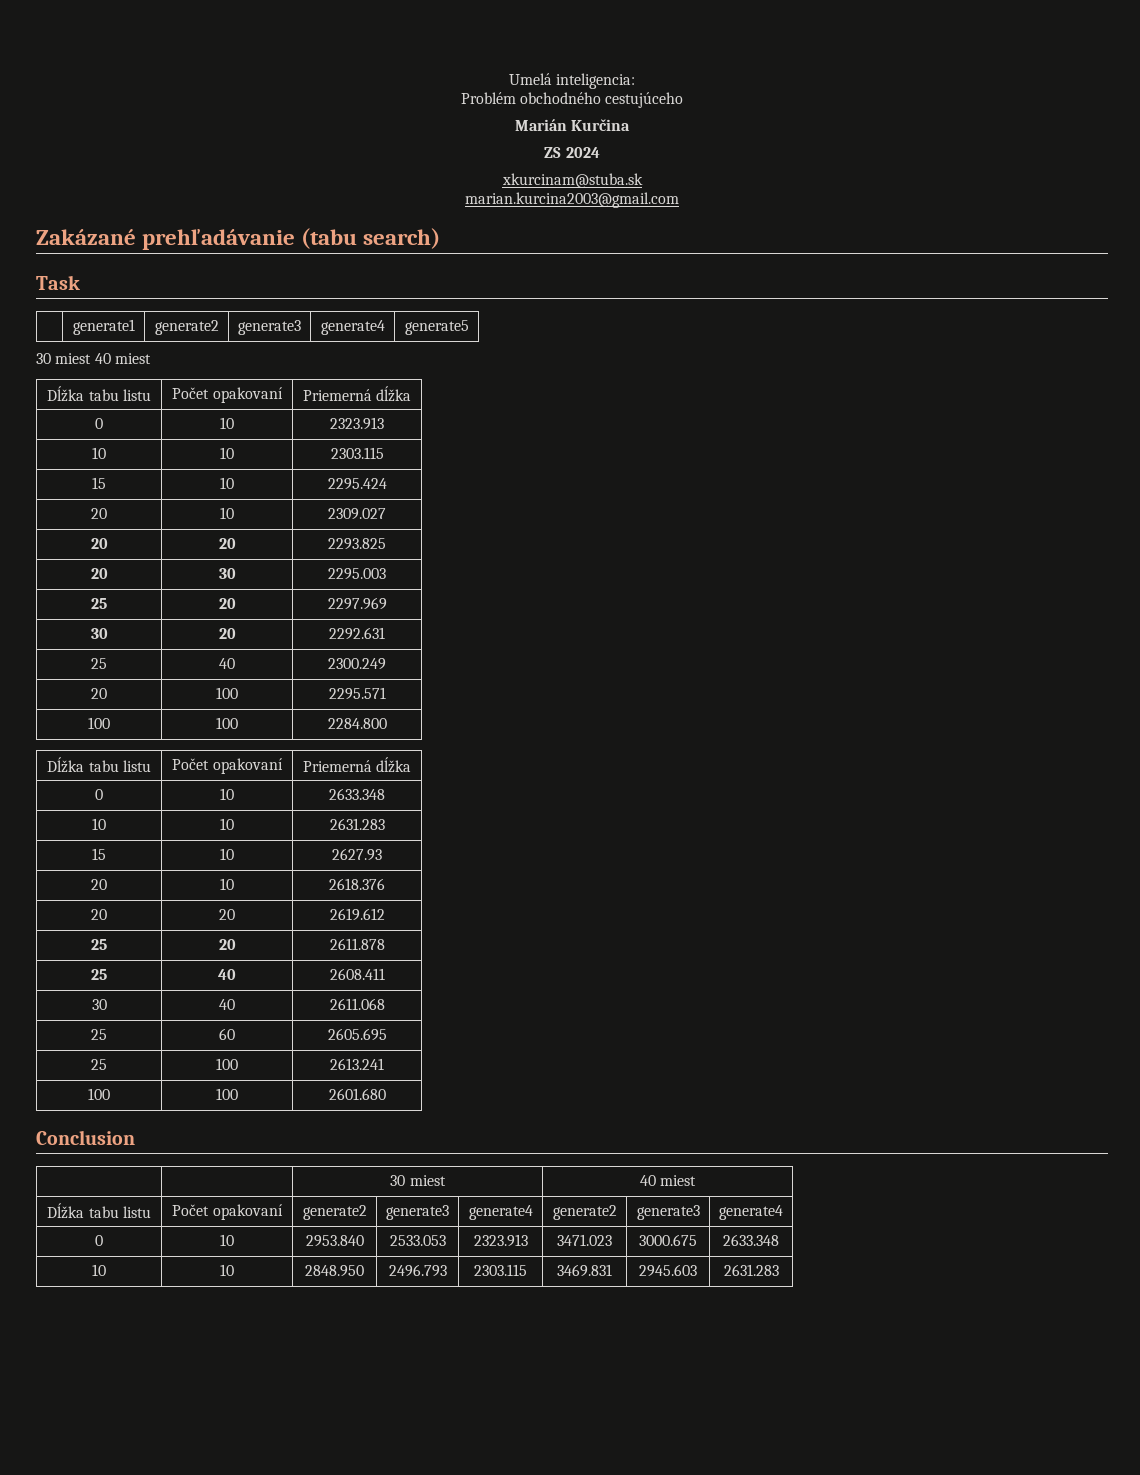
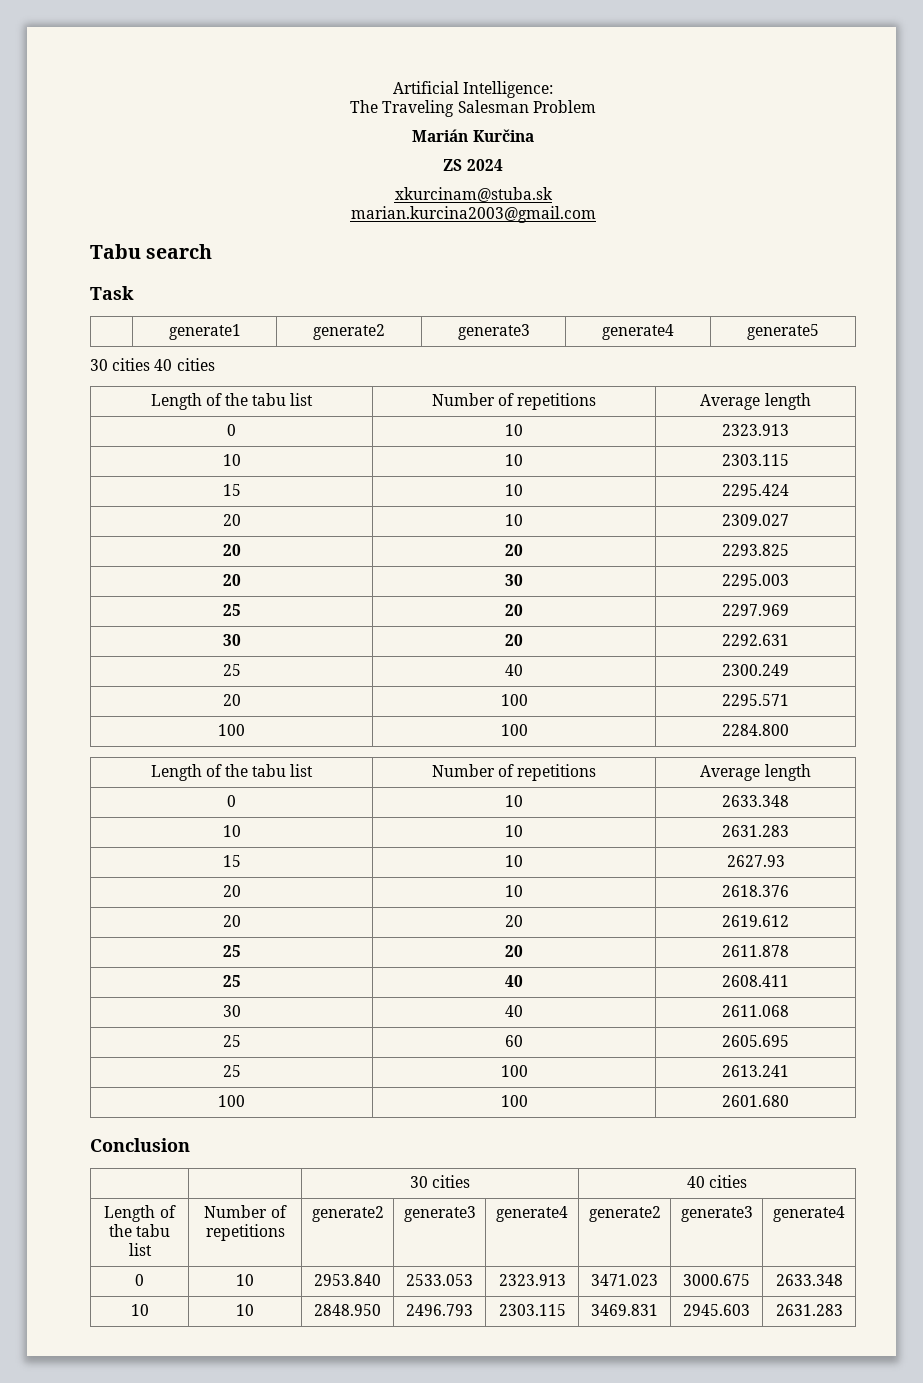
[508,73,636,89] [460,92,684,108] Umelá inteligencia: // Problém obchodného cestujúceho -> [392,81,554,98] [350,100,596,117] Artificial Intelligence: // The Traveling Salesman Problem
[36,228,441,250] Zakázané prehľadávanie (tabu search) -> [90,244,213,259] Tabu search
[55,353,151,364] [47,386,151,402] [172,387,283,403] [302,386,412,402] miest 40 miest // Dĺžka tabu listu | Počet opakovaní | Priemerná dĺžka -> [112,358,215,371] [150,393,314,410] [431,393,597,410] [700,393,811,410] cities 40 cities // Length of the tabu list | Number of repetitions | Average length
[47,757,151,773] [172,758,283,774] [302,757,412,773] Dĺžka tabu listu | Počet opakovaní | Priemerná dĺžka -> [150,764,314,781] [431,764,597,781] [700,764,811,781] Length of the tabu list | Number of repetitions | Average length
[409,1175,446,1186] [639,1175,697,1186] [47,1203,151,1219] [172,1204,283,1220] miest | 40 miest // Dĺžka tabu listu | Počet opakovaní -> [432,1175,471,1188] [686,1175,748,1188] [104,1205,176,1222] [108,1224,171,1237] [128,1243,152,1256] [204,1205,287,1218] [205,1224,285,1241] cities | 40 cities // Length of the tabu list | Number of repetitions

